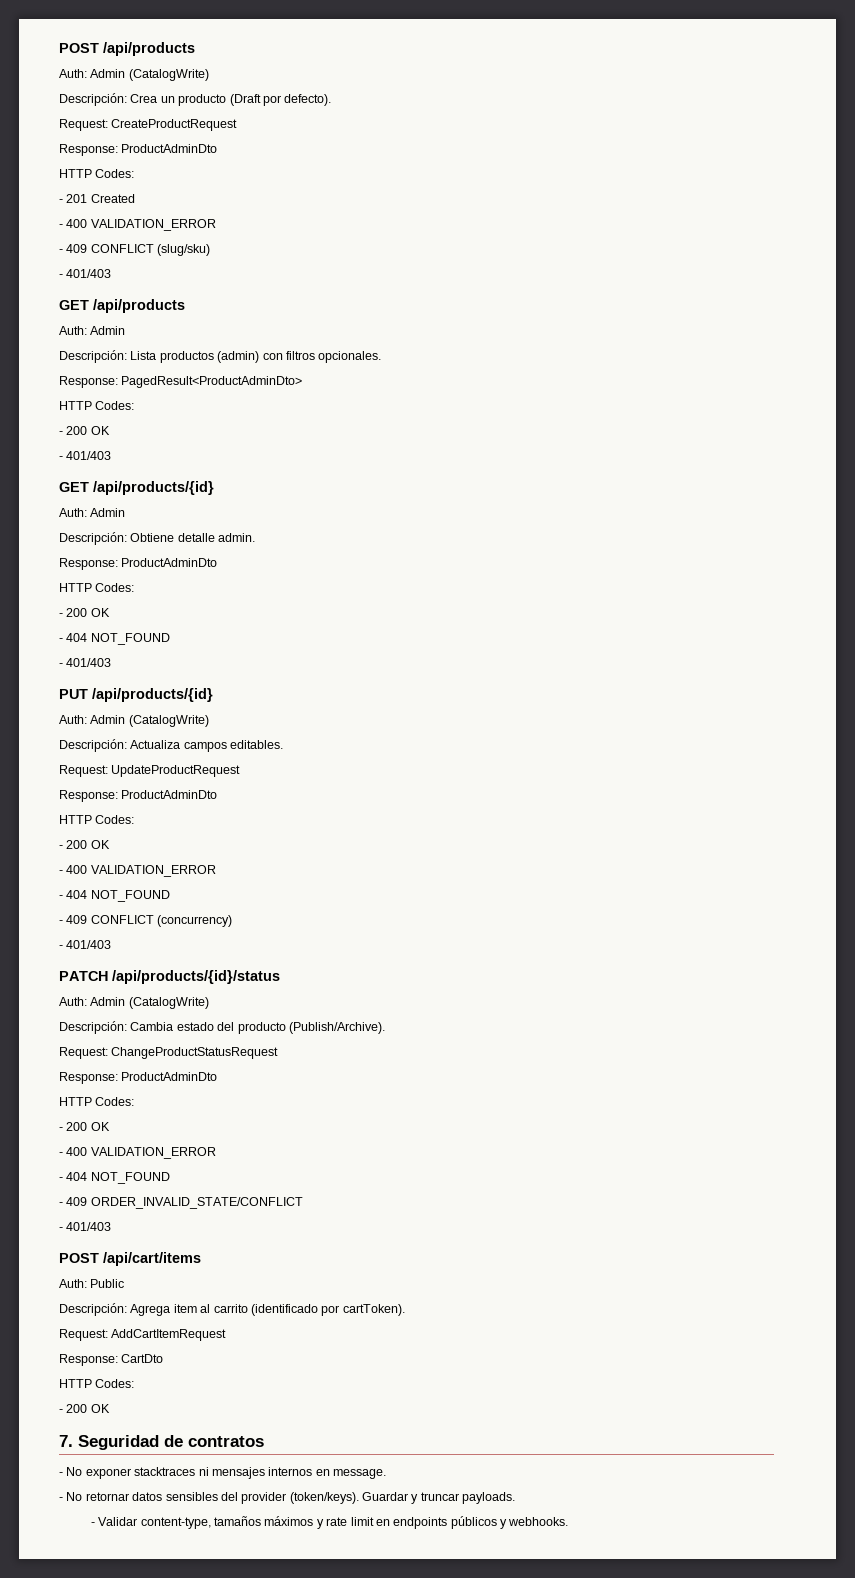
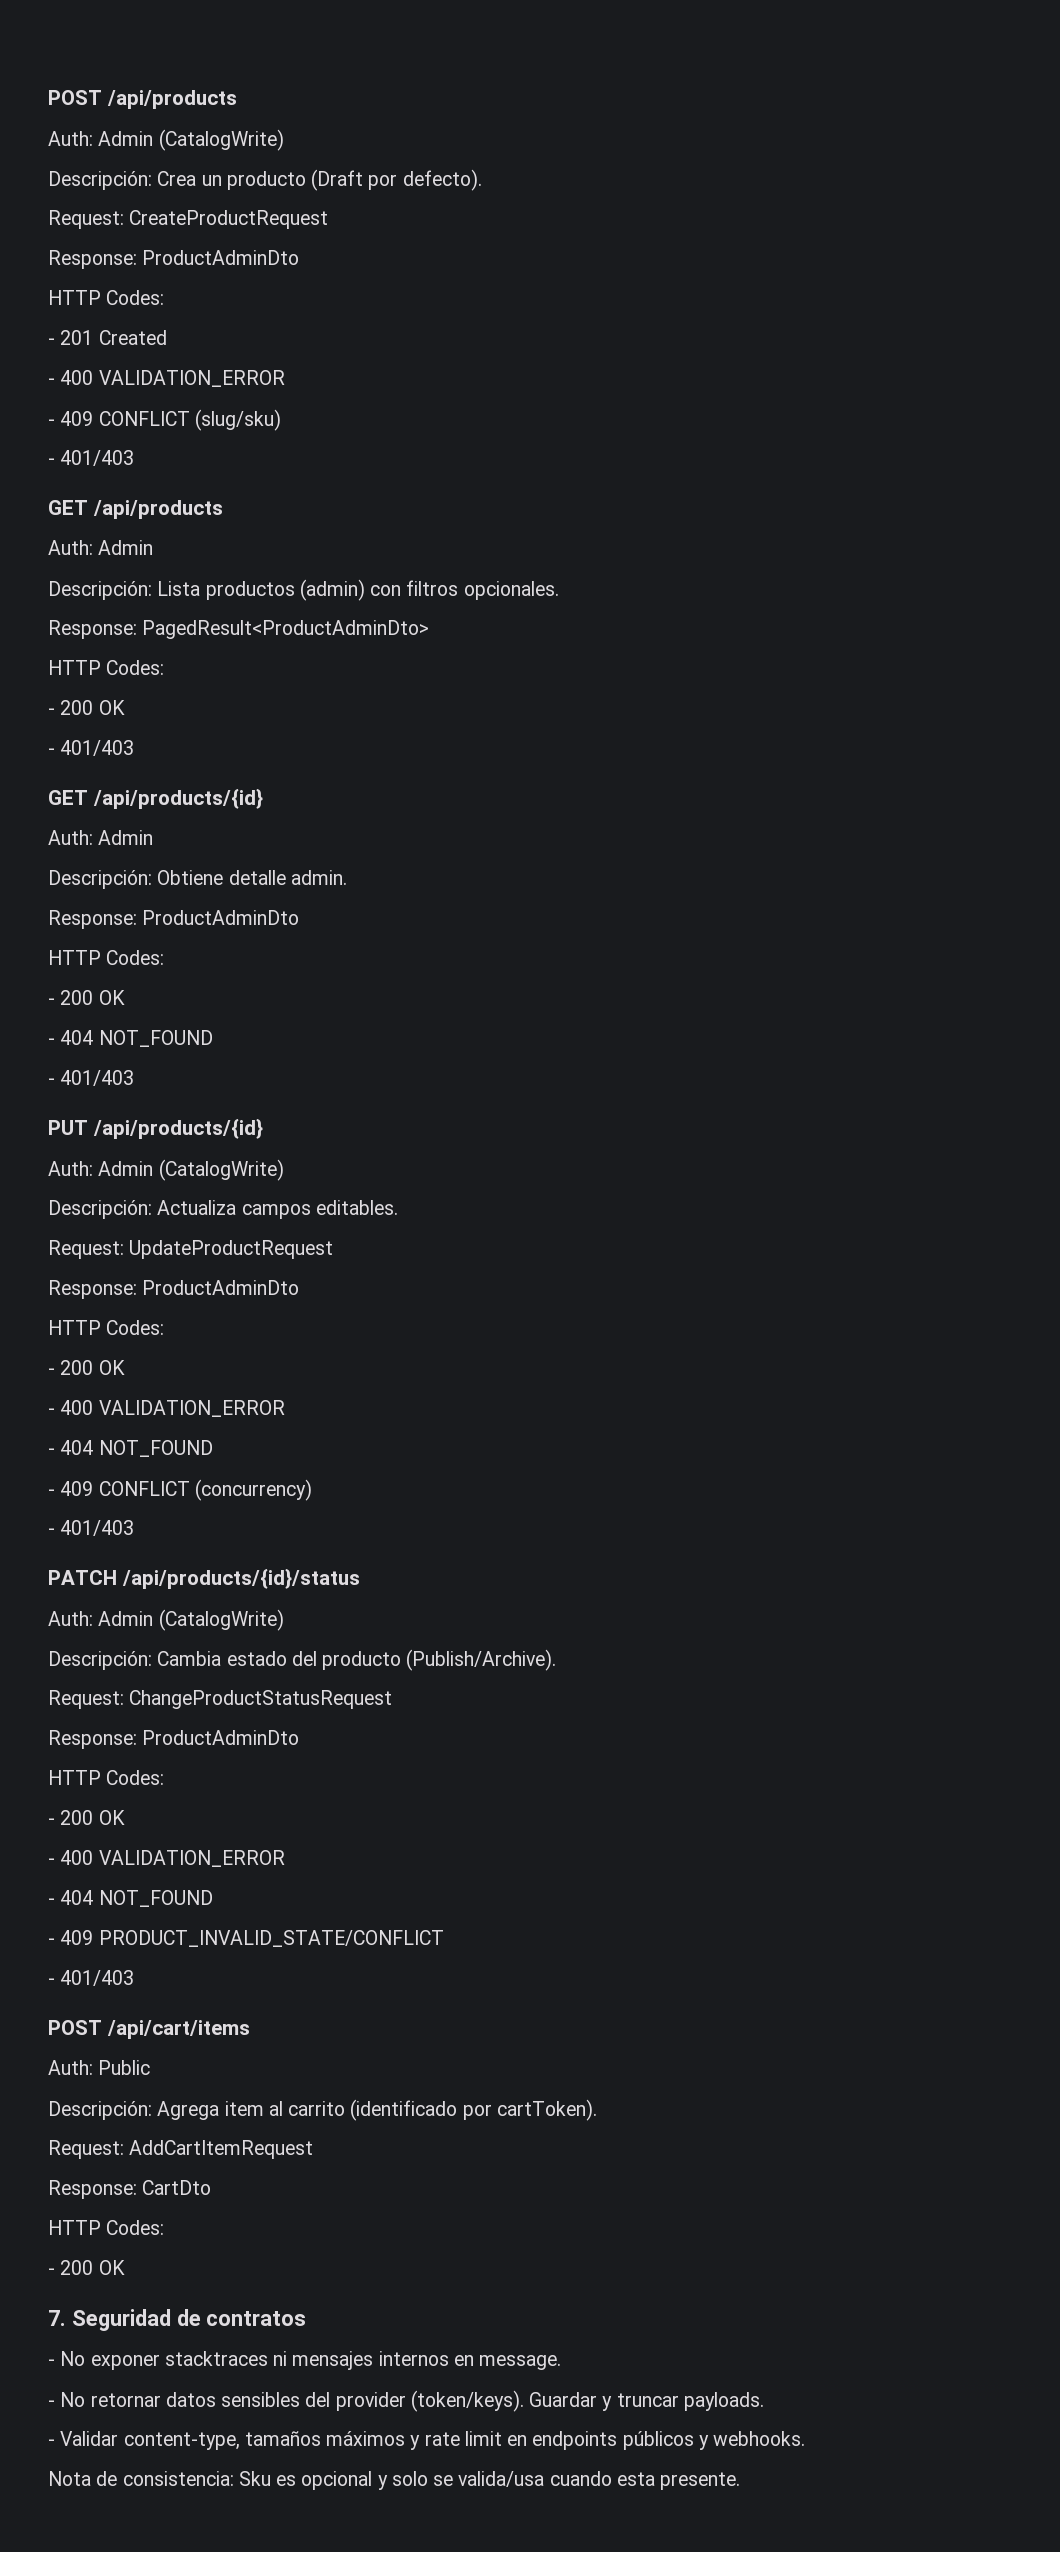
[90,1197,303,1209] ORDER_INVALID_STATE/CONFLICT -> [98,1930,444,1947] PRODUCT_INVALID_STATE/CONFLICT
(569, 1521) none -> [48,2471,741,2490] // Nota de consistencia: Sku es opcional y solo se valida/usa cuando esta presente.

